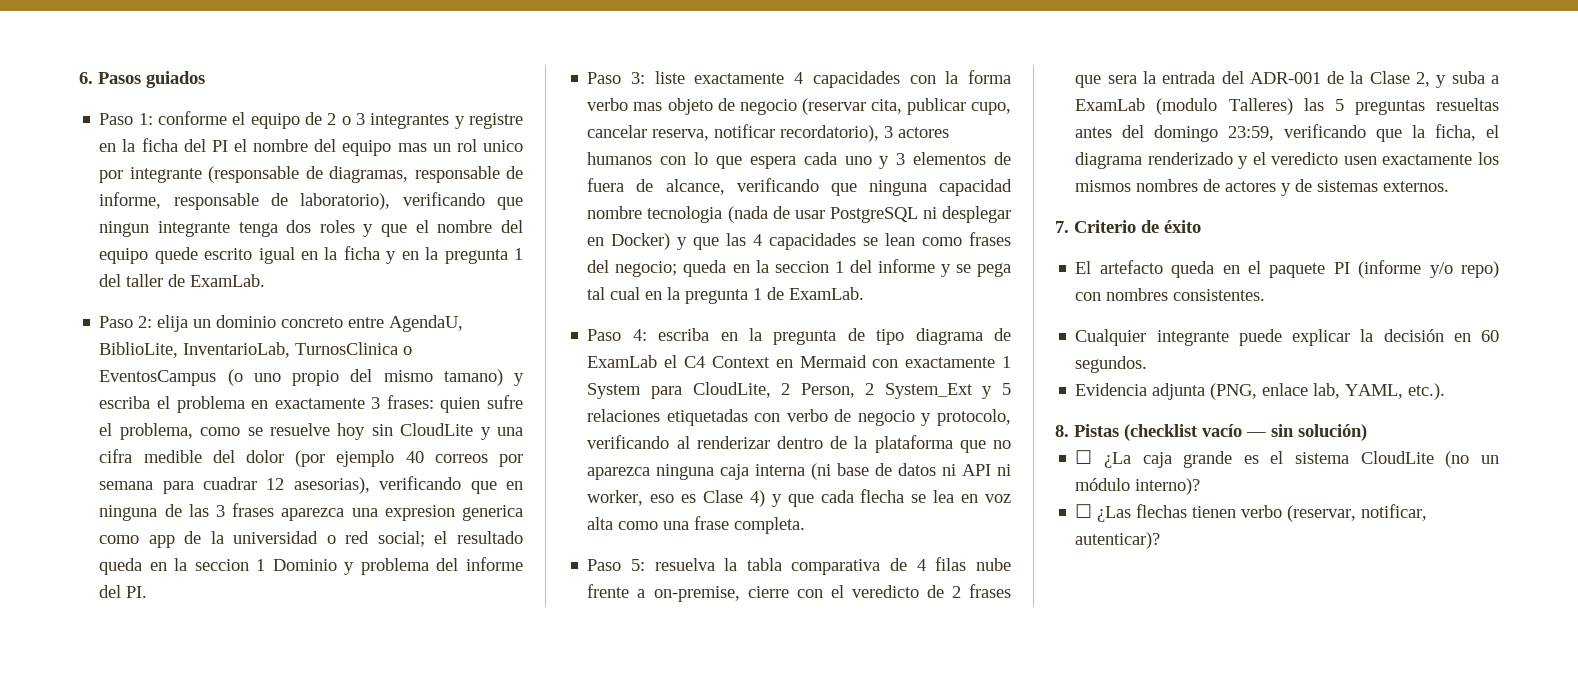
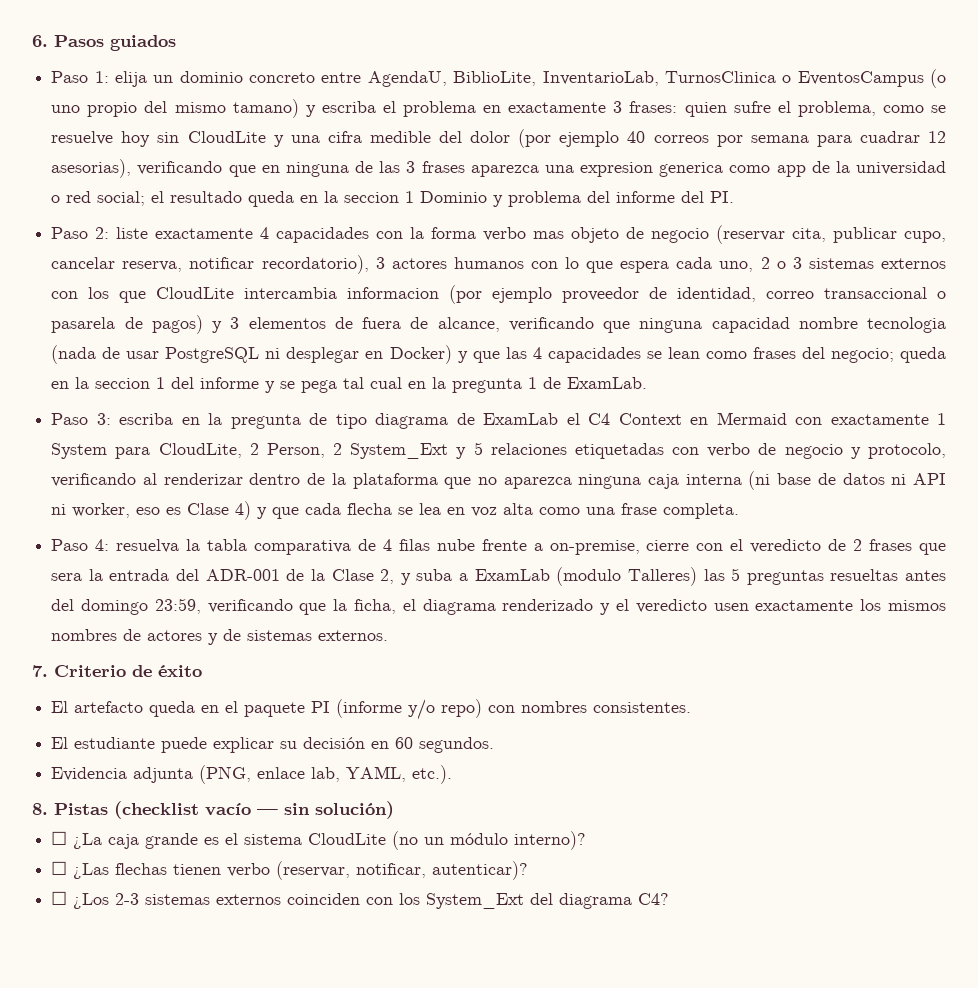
[158,111,523,129] [99,138,523,156] [99,166,523,183] [99,192,523,210] [99,220,523,237] [99,246,523,264] [99,274,266,287] [99,316,153,328] conforme el equipo de 2 o 3 integrantes y registre en la ficha del PI el nombre del equipo mas un rol unico por integrante (responsable de diagramas, responsable de informe, responsable de laboratorio), verificando que ningun integrante tenga dos roles y que el nombre del equipo quede escrito igual en la ficha y en la pregunta 1 del taller de ExamLab. // Paso 2: -> (109, 77) none
[631,72,646,84] 3: -> [95,227,110,239] 2:
[844,156,872,165] uno -> [719,257,947,272] [51,285,947,304] [51,315,203,334] uno, 2 o 3 sistemas externos con los que CloudLite intercambia informacion (por ejemplo proveedor de identidad, correo transaccional o pasarela de pagos)
[632,329,647,341] 4: -> [96,413,111,425] 3:
[630,559,645,571] 5: -> [95,539,110,551] 4:
[1075,329,1229,346] Cualquier integrante -> [51,737,156,749] El estudiante
[1360,329,1374,342] la -> [280,741,298,749] su
(1161, 540) none -> [51,891,670,909] // ☐ ¿Los 2-3 sistemas externos coinciden con los System_Ext del diagrama C4?

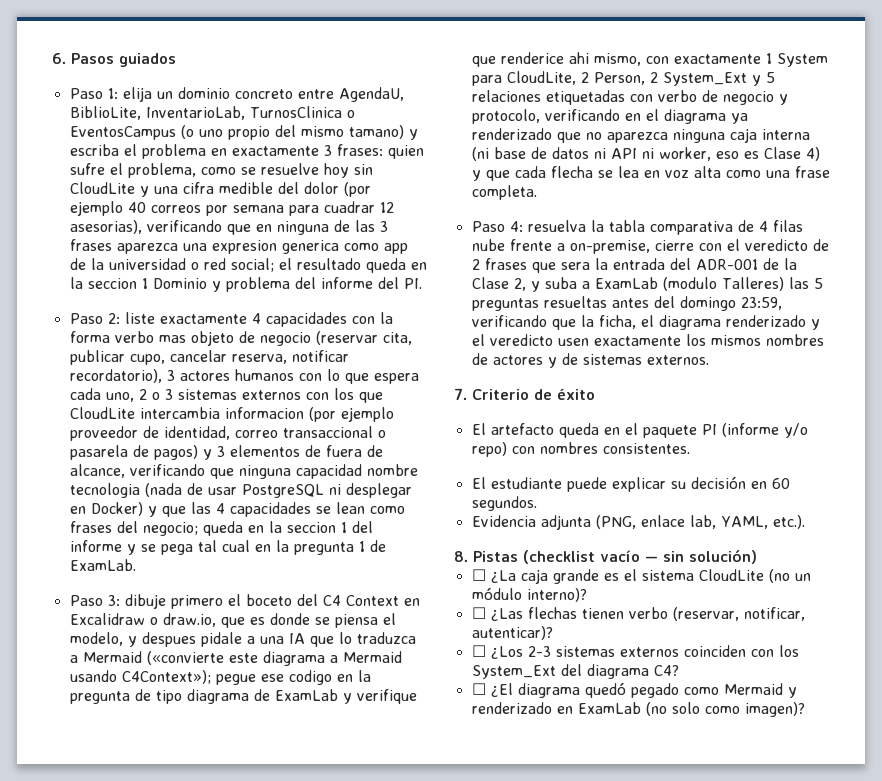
[119,413,174,425] escriba -> [124,594,420,609] [69,613,396,628] [69,632,416,647] [69,651,402,666] [69,670,332,685] dibuje primero el boceto del C4 Context en Excalidraw o draw.io, que es donde se piensa el modelo, y despues pidale a una IA que lo traduzca a Mermaid («convierte este diagrama a Mermaid usando C4Context»); pegue ese codigo
[566,412,787,425] el C4 Context en Mermaid -> [342,689,417,704] [471,52,641,67] y verifique que renderice ahi mismo,
[142,473,438,489] al renderizar dentro de la plataforma -> [624,109,748,124] [471,128,552,140] en el diagrama ya renderizado
(670, 899) none -> [471,682,797,698] [471,702,805,717] // ☐ ¿El diagrama quedó pegado como Mermaid y renderizado en ExamLab (no solo como imagen)?

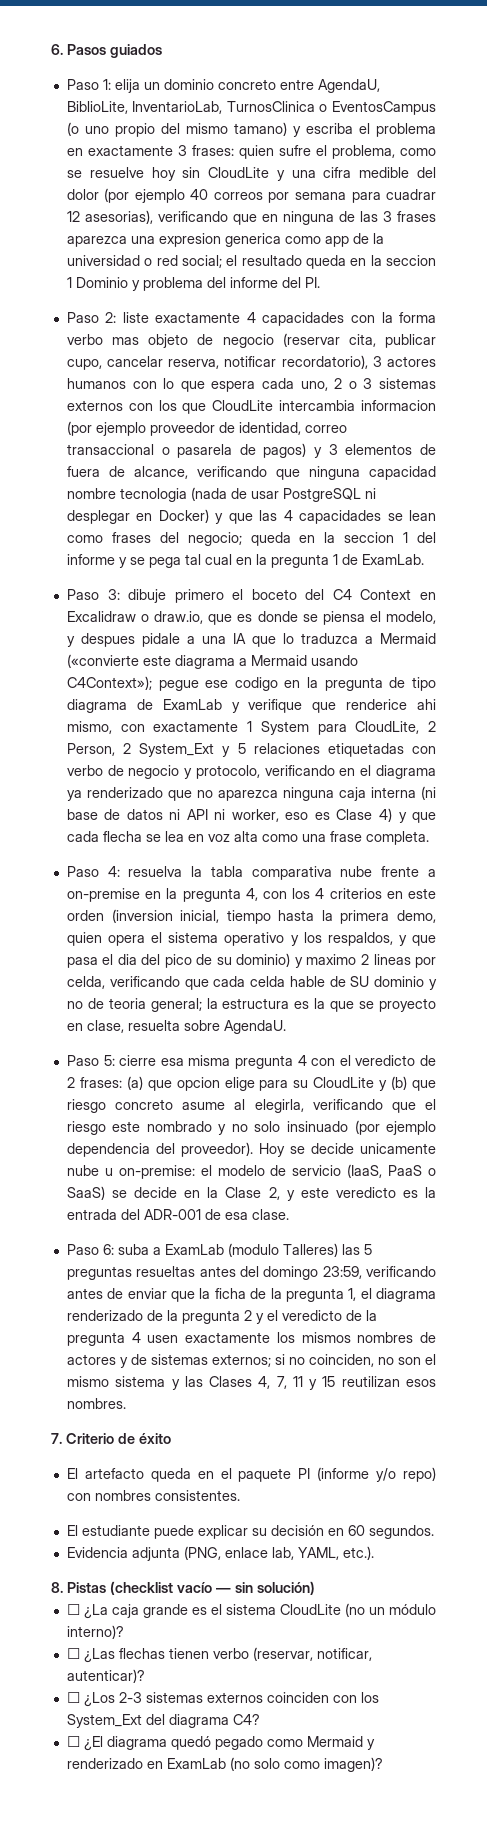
[737,220,803,232] [471,239,694,254] de 4 filas nube frente a on-premise, cierre -> [340,866,437,877] [66,888,436,902] [66,909,436,924] [66,932,437,946] [66,953,436,968] [66,976,438,990] [66,998,436,1012] [66,1020,286,1034] [66,1055,307,1069] nube frente a on-premise en la pregunta 4, con los 4 criterios en este orden (inversion inicial, tiempo hasta la primera demo, quien opera el sistema operativo y los respaldos, y que pasa el dia del pico de su dominio) y maximo 2 lineas por celda, verificando que cada celda hable de SU dominio y no de teoria general; la estructura es la que se proyecto en clase, resuelta sobre AgendaU. // Paso 5: cierre esa misma pregunta 4
[484,258,590,273] frases que sera -> [79,1076,437,1091] [66,1099,436,1113] [66,1120,436,1135] [66,1142,436,1157] [66,1164,436,1179] [66,1186,418,1201] frases: (a) que opcion elige para su CloudLite y (b) que riesgo concreto asume al elegirla, verificando que el riesgo este nombrado y no solo insinuado (por ejemplo dependencia del proveedor). Hoy se decide unicamente nube u on-premise: el modelo de servicio (IaaS, PaaS o SaaS) se decide en la Clase 2, y este veredicto es
[783,258,797,270] [471,277,540,292] la Clase 2, y -> [224,1209,289,1220] [66,1244,114,1255] esa clase. // Paso 6:
[551,315,820,330] [471,334,553,346] que la ficha, el diagrama renderizado y el veredicto -> [66,1288,437,1302] [66,1310,377,1324] [66,1332,141,1346] antes de enviar que la ficha de la pregunta 1, el diagrama renderizado de la pregunta 2 y el veredicto de la pregunta 4
[646,355,709,365] externos. -> [211,1354,436,1367] [66,1376,436,1390] [66,1398,126,1409] externos; si no coinciden, no son el mismo sistema y las Clases 4, 7, 11 y 15 reutilizan esos nombres.

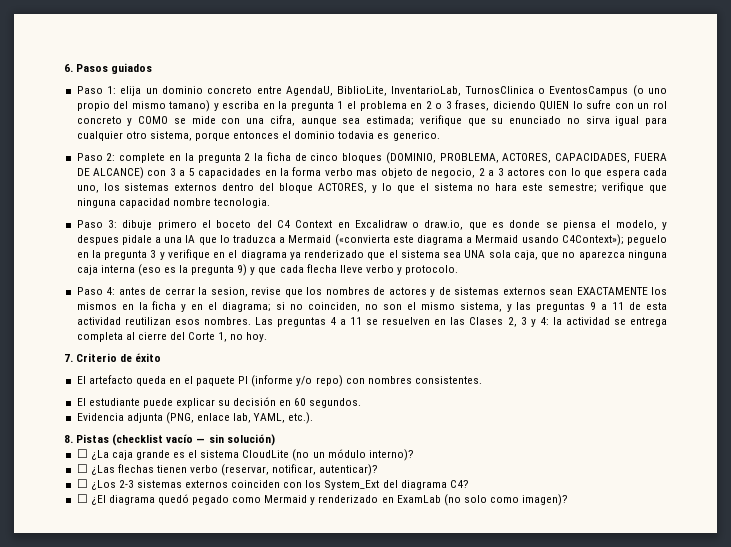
[358,123,436,137] [66,145,437,159] [66,167,437,181] [66,188,436,203] [66,210,436,225] [66,233,384,247] [66,255,437,269] [66,277,320,291] [66,312,375,326] el problema en exactamente 3 frases: quien sufre el problema, como se resuelve hoy sin CloudLite y una cifra medible del dolor (por ejemplo 40 correos por semana para cuadrar 12 asesorias), verificando que en ninguna de las 3 frases aparezca una expresion generica como app de la universidad o red social; el resultado queda en la seccion 1 Dominio y problema del informe del PI. // Paso 2: liste exactamente 4 capacidades con -> [262,100,667,111] [76,115,668,126] [76,131,440,141] [76,152,668,164] [76,167,277,179] en la pregunta 1 el problema en 2 o 3 frases, diciendo QUIEN lo sufre con un rol concreto y COMO se mide con una cifra, aunque sea estimada; verifique que su enunciado no sirva igual para cualquier otro sistema, porque entonces el dominio todavia es generico. // Paso 2: complete en la pregunta 2 la ficha de cinco bloques (DOMINIO, PROBLEMA, ACTORES, CAPACIDADES, FUERA DE ALCANCE) con 3 a 5 capacidades en
[222,333,436,348] [66,355,368,370] negocio (reservar cita, publicar cupo, cancelar reserva, notificar recordatorio), -> [431,168,495,178] negocio, 2 a
[66,378,126,389] humanos -> (545, 172) none
[334,378,437,389] [66,400,436,414] [66,421,347,436] [66,443,437,458] [66,466,436,480] [66,487,376,502] [66,509,436,524] [66,532,436,546] [66,554,424,568] 2 o 3 sistemas externos con los que CloudLite intercambia informacion (por ejemplo proveedor de identidad, correo transaccional o pasarela de pagos) y 3 elementos de fuera de alcance, verificando que ninguna capacidad nombre tecnologia (nada de usar PostgreSQL ni desplegar en Docker) y que las 4 capacidades se lean como frases del negocio; queda en la seccion 1 del informe y se pega tal cual en la pregunta 1 de ExamLab. -> [103,182,668,193] [76,198,270,208] los sistemas externos dentro del bloque ACTORES, y lo que el sistema no hara este semestre; verifique que ninguna capacidad nombre tecnologia.
[66,654,139,668] («convierte -> [334,234,390,246] («convierta
[158,677,437,691] [66,699,436,713] [66,721,437,735] [66,743,436,757] [66,765,335,779] pegue ese codigo en la pregunta de tipo diagrama de ExamLab y verifique que renderice ahi mismo, con exactamente 1 System para CloudLite, 2 Person, 2 System_Ext y 5 relaciones etiquetadas con verbo de negocio y protocolo, verificando -> [627,235,667,245] [76,249,210,260] peguelo en la pregunta 3 y verifique
(192, 795) none -> [388,250,560,260] el sistema sea UNA sola caja, que
[421,786,437,800] [66,808,436,823] [66,831,429,845] [66,866,437,880] [66,888,436,902] [66,909,436,924] [66,932,437,946] [66,953,436,968] [66,976,438,990] [66,998,436,1012] [66,1020,286,1034] [66,1055,437,1069] [66,1076,437,1091] [66,1099,436,1113] [66,1120,436,1135] [66,1142,436,1157] [66,1164,436,1179] [66,1186,437,1201] [66,1209,289,1220] [66,1243,372,1257] [66,1266,437,1280] [66,1288,437,1302] [66,1310,377,1324] [66,1332,351,1346] (ni base de datos ni API ni worker, eso es Clase 4) y que cada flecha se lea en voz alta como una frase completa. // Paso 4: resuelva la tabla comparativa nube frente a on-premise en la pregunta 4, con los 4 criterios en este orden (inversion inicial, tiempo hasta la primera demo, quien opera el sistema operativo y los respaldos, y que pasa el dia del pico de su dominio) y maximo 2 lineas por celda, verificando que cada celda hable de SU dominio y no de teoria general; la estructura es la que se proyecto en clase, resuelta sobre AgendaU. // Paso 5: cierre esa misma pregunta 4 con el veredicto de 2 frases: (a) que opcion elige para su CloudLite y (b) que riesgo concreto asume al elegirla, verificando que el riesgo este nombrado y no solo insinuado (por ejemplo dependencia del proveedor). Hoy se decide unicamente nube u on-premise: el modelo de servicio (IaaS, PaaS o SaaS) se decide en la Clase 2, y este veredicto es la entrada del ADR-001 de esa clase. // Paso 6: suba a ExamLab (modulo Talleres) las 5 preguntas resueltas antes del domingo 23:59, verificando antes de enviar que la ficha de la pregunta 1, el diagrama renderizado de la pregunta 2 y el veredicto de la pregunta 4 usen exactamente los mismos -> [137,264,459,276] [76,287,323,297] (eso es la pregunta 9) y que cada flecha lleve verbo y protocolo. // Paso 4: antes de cerrar la sesion, revise que los
[211,1354,271,1367] externos; -> [502,287,667,295] [76,301,272,312] externos sean EXACTAMENTE los mismos en la ficha y en el diagrama;
[115,1376,166,1387] sistema -> [459,302,502,312] sistema,
[209,1376,436,1390] [66,1398,126,1409] Clases 4, 7, 11 y 15 reutilizan esos nombres. -> [536,302,667,312] [76,317,667,327] [76,332,268,342] preguntas 9 a 11 de esta actividad reutilizan esos nombres. Las preguntas 4 a 11 se resuelven en las Clases 2, 3 y 4: la actividad se entrega completa al cierre del Corte 1, no hoy.

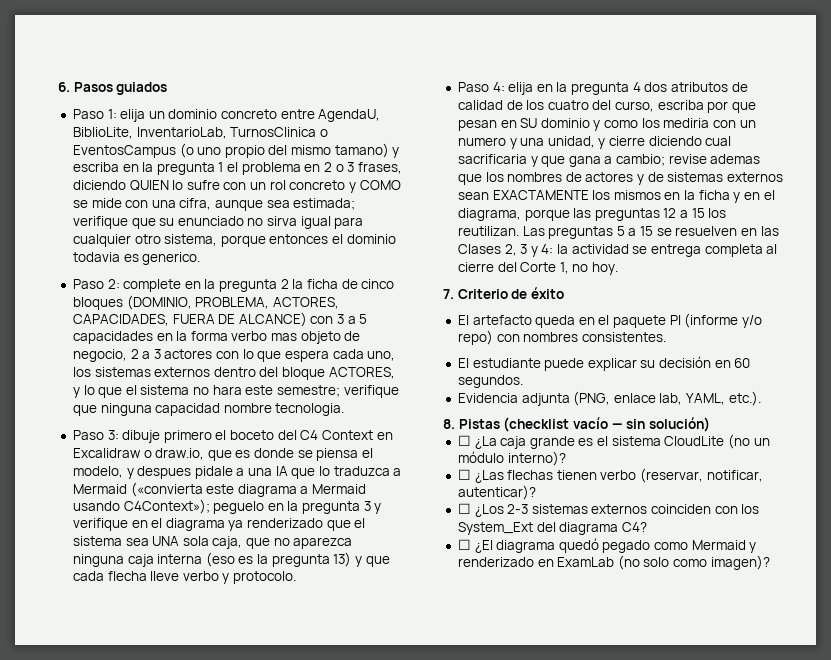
[237,264,248,276] 9) -> [333,552,352,567] 13)
[118,287,282,297] antes de cerrar la sesion, revise -> [508,82,748,95] [457,100,757,113] [457,118,756,131] [457,136,732,149] [457,154,761,167] elija en la pregunta 4 dos atributos de calidad de los cuatro del curso, escriba por que pesan en SU dominio y como los mediria con un numero y una unidad, y cierre diciendo cual sacrificaria y que gana a cambio; revise ademas
[222,302,667,312] [76,317,363,327] diagrama; si no coinciden, no son el mismo sistema, y las preguntas 9 a 11 de esta actividad reutilizan esos nombres. Las preguntas 4 a 11 -> [457,208,727,221] [457,226,654,239] diagrama, porque las preguntas 12 a 15 los reutilizan. Las preguntas 5 a 15

